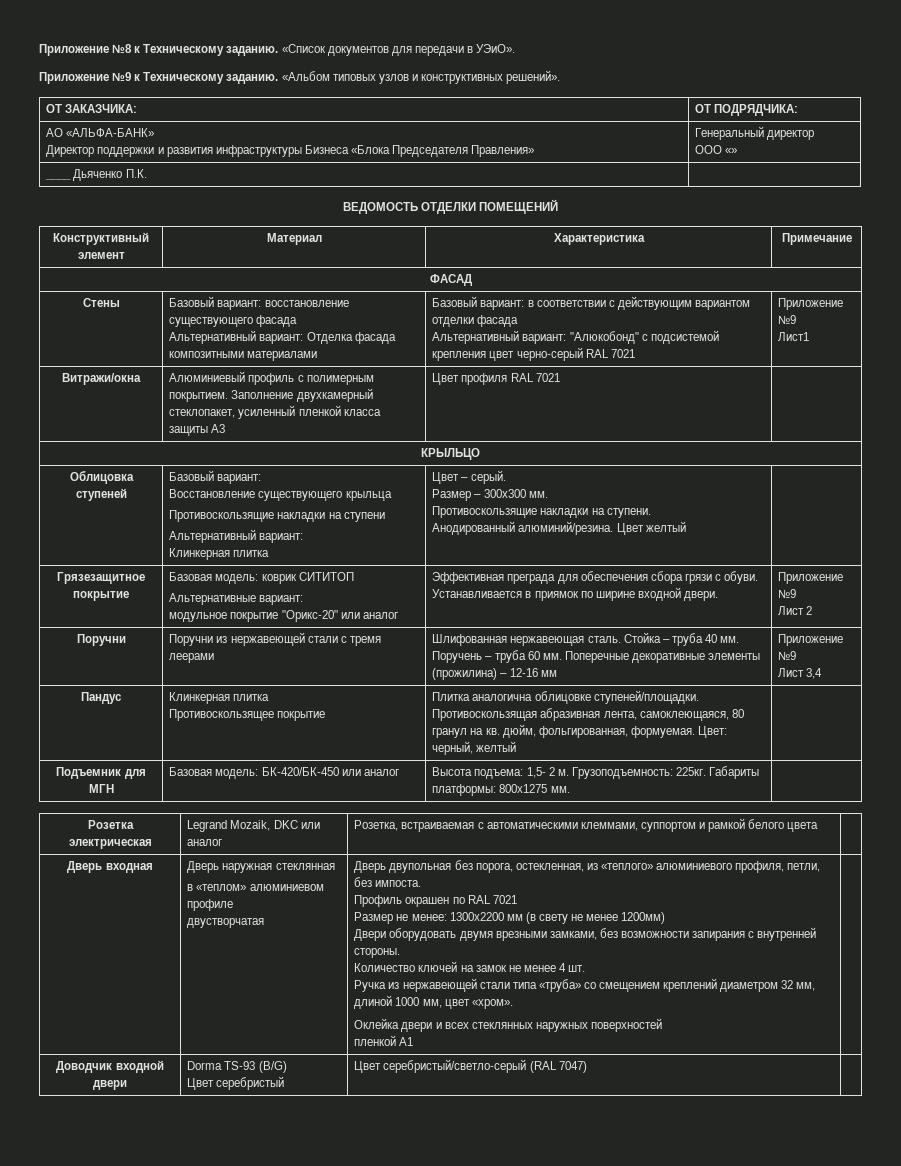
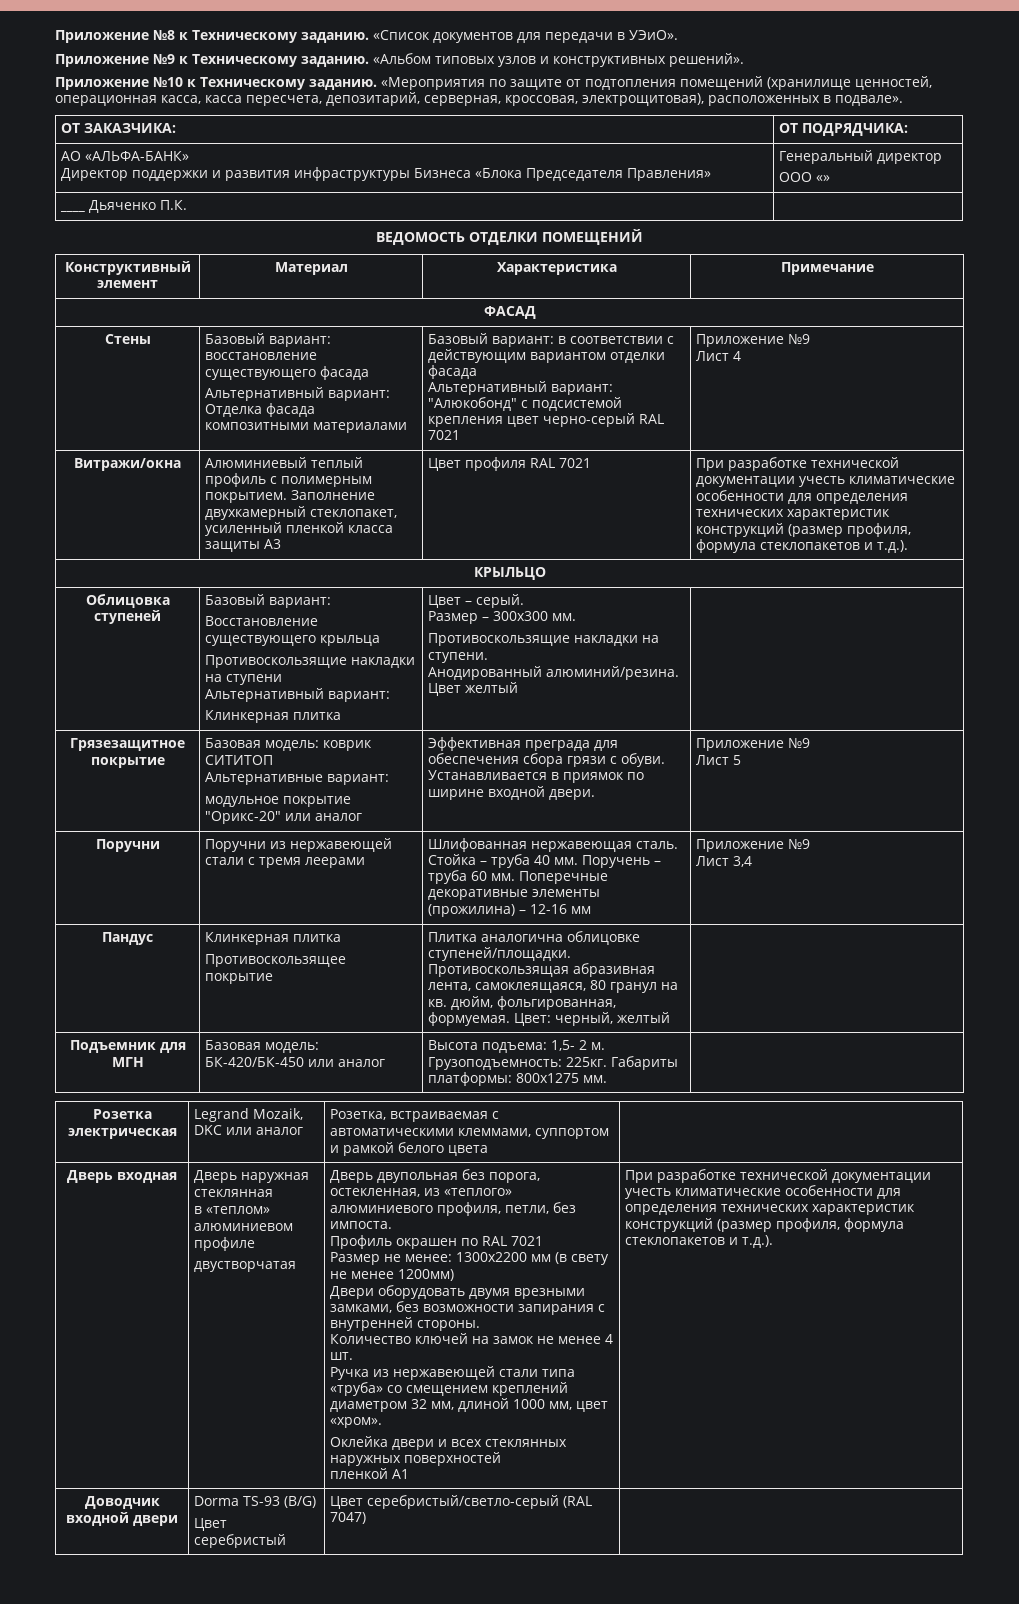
(561, 77) none -> [55,76,932,90] [55,92,903,106] // Приложение №10 к Техническому заданию. «Мероприятия по защите от подтопления помещений (хранилище ценностей, операционная касса, касса пересчета, депозитарий, серверная, кроссовая, электрощитовая), расположенных в подвале».
[778,332,810,341] Лист1 -> [695,351,741,362] Лист 4
(246, 376) none -> [310,457,363,468] теплый
(560, 377) none -> [695,457,899,471] [695,476,955,487] [695,490,908,504] [695,509,890,520] [695,523,911,537] [695,539,908,553] При разработке технической документации учесть климатические особенности для определения технических характеристик конструкций (размер профиля, формула стеклопакетов и т.д.).
[806,606,813,615] 2 -> [732,755,741,765] 5
[639,711,729,721] самоклеющаяся, -> [474,982,586,993] самоклеящаяся,
(414, 1041) none -> [624,1169,931,1183] [624,1185,901,1199] [624,1204,915,1215] [624,1218,904,1232] [624,1235,773,1248] При разработке технической документации учесть климатические особенности для определения технических характеристик конструкций (размер профиля, формула стеклопакетов и т.д.).

